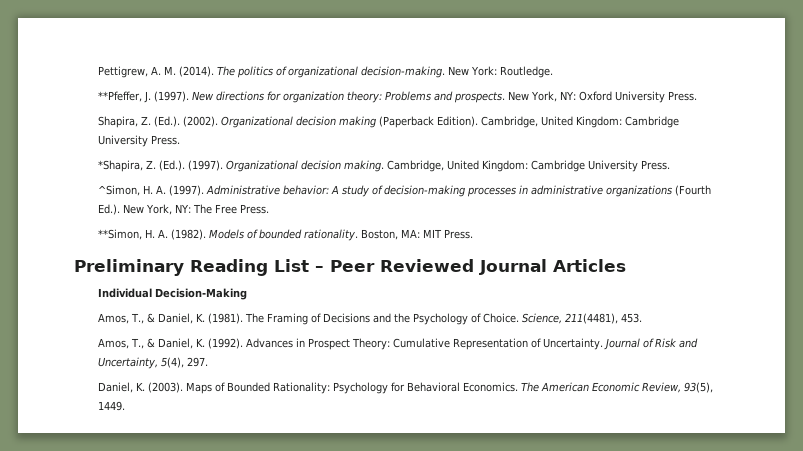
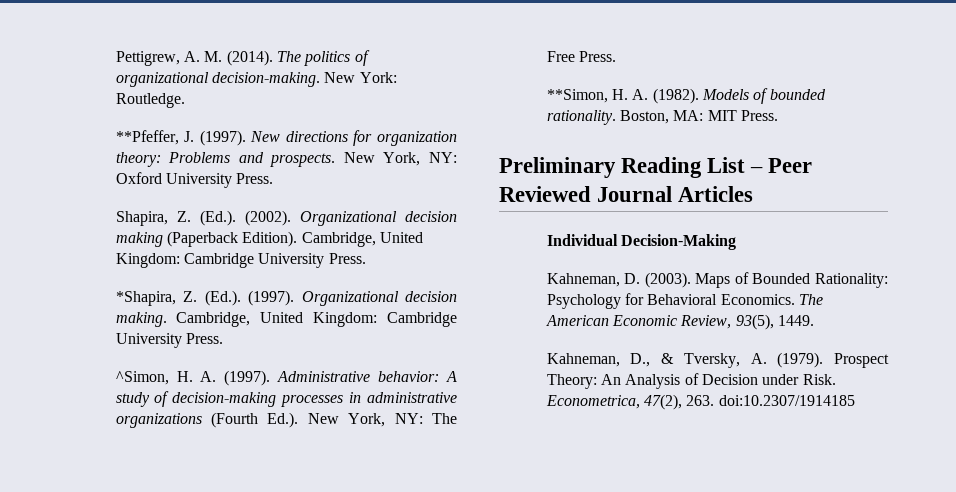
[98,313,643,325] [98,338,699,350] [98,357,209,369] [98,382,146,393] Amos, T., & Daniel, K. (1981). The Framing of Decisions and the Psychology of Choice. Science, 211(4481), 453. // Amos, T., & Daniel, K. (1992). Advances in Prospect Theory: Cumulative Representation of Uncertainty. Journal of Risk and Uncertainty, 5(4), 297. // Daniel, K. -> [546,273,641,287] Kahneman, D.
(126, 406) none -> [546,352,889,368] [546,373,836,389] [545,394,855,410] // Kahneman, D., & Tversky, A. (1979). Prospect Theory: An Analysis of Decision under Risk. Econometrica, 47(2), 263. doi:10.2307/1914185

